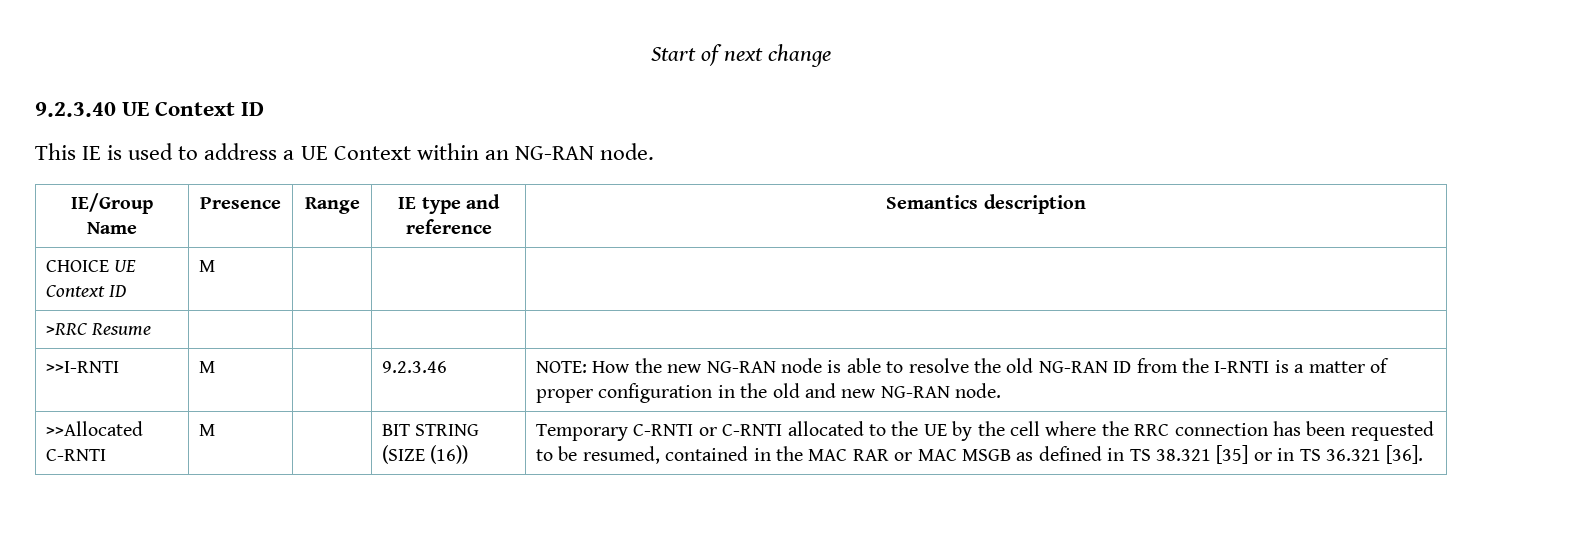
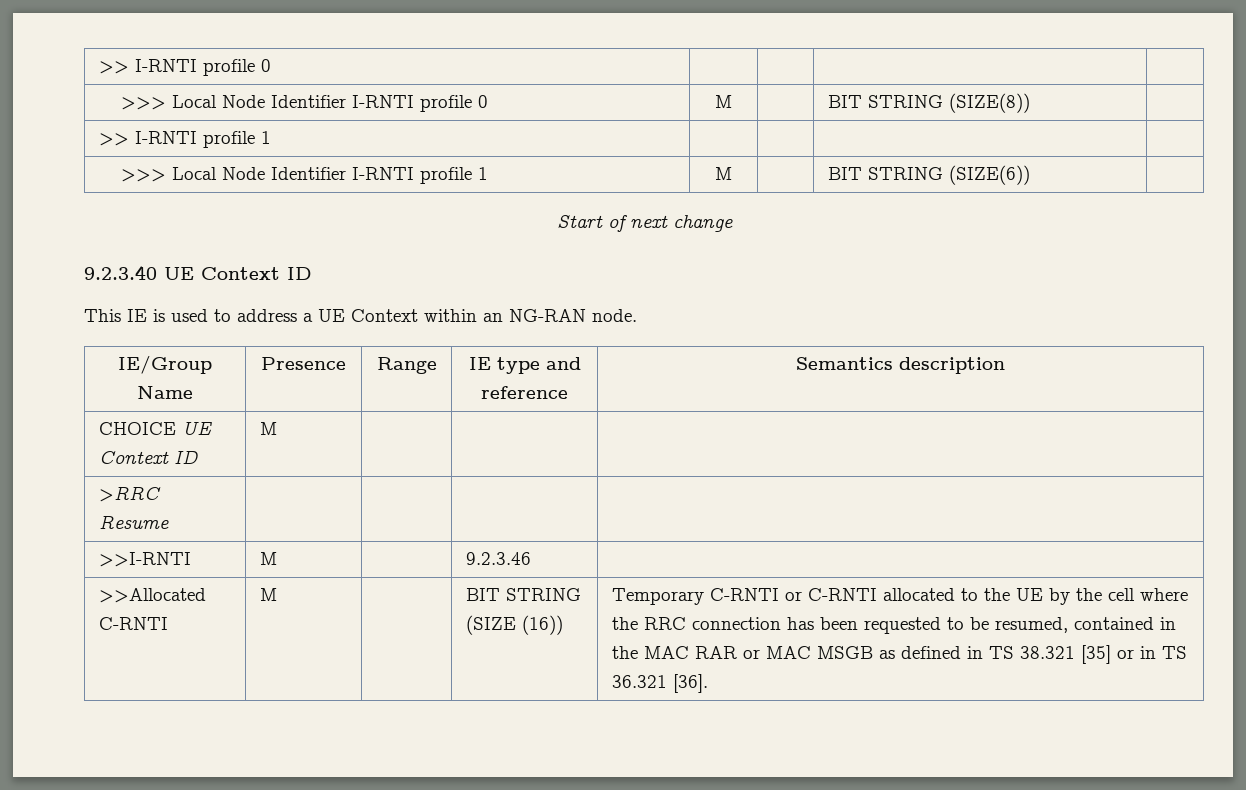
(650, 54) none -> [98,59,271,76] [121,95,489,112] [715,95,732,108] [827,93,1030,113] [98,131,271,148] [121,167,489,184] [715,167,732,180] [827,165,1030,185] >> I-RNTI profile 0 | | | | // >>> Local Node Identifier I-RNTI profile 0 | M | | BIT STRING (SIZE(8)) | // >> I-RNTI profile 1 | | | | // >>> Local Node Identifier I-RNTI profile 1 | M | | BIT STRING (SIZE(6)) | //
[536,358,1390,373] [536,383,1002,403] NOTE: How the new NG-RAN node is able to resolve the old NG-RAN ID from the I-RNTI is a matter of proper configuration in the old and new NG-RAN node. -> (531, 558) none

